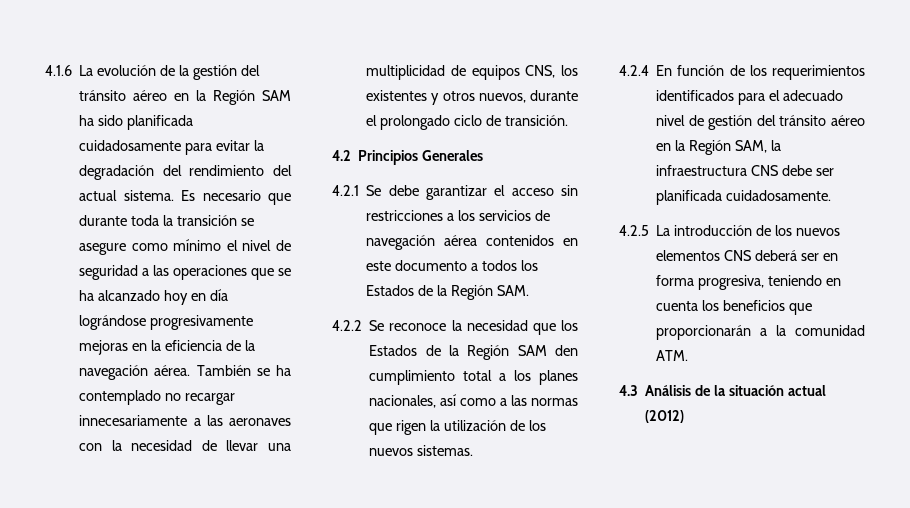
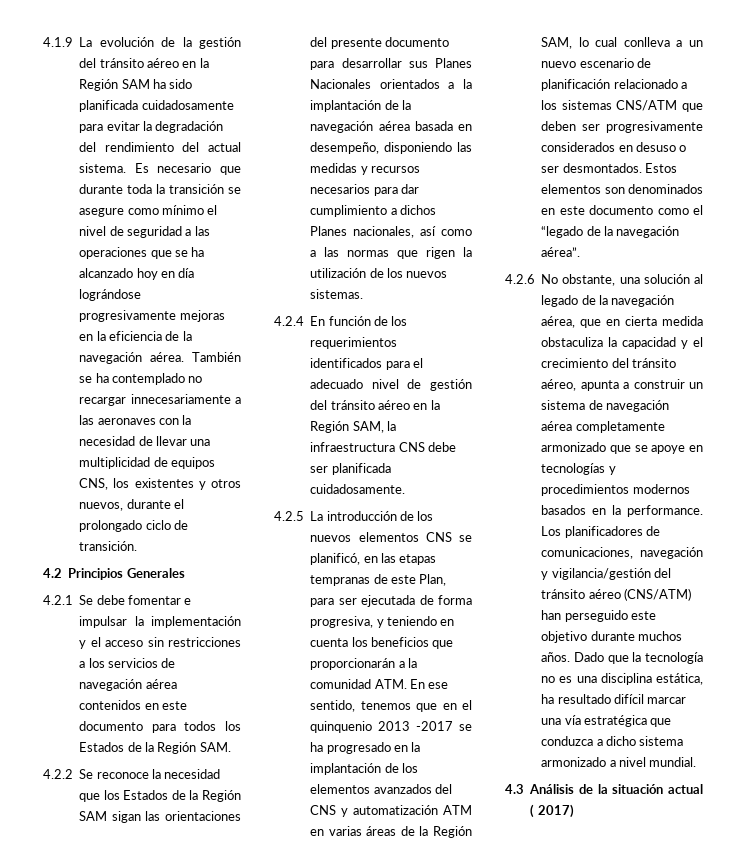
[45,65,72,76] 4.1.6 -> [43,37,73,47] 4.1.9
[425,185,487,200] garantizar -> [128,595,192,605] [79,616,241,628] [79,640,87,649] fomentar e impulsar la implementación y
[471,263,479,271] a -> [151,724,176,733] para
[555,345,578,356] [369,370,578,385] den cumplimiento total a los planes -> [111,811,241,823] [310,37,449,49] [310,58,472,70] [310,79,472,89] [310,100,411,112] [310,121,472,133] [310,142,472,154] [310,163,420,175] [310,184,419,196] [310,205,436,217] [310,226,348,236] sigan las orientaciones del presente documento para desarrollar sus Planes Nacionales orientados a la implantación de la navegación aérea basada en desempeño, disponiendo las medidas y recursos necesarios para dar cumplimiento a dichos Planes
[755,250,838,261] deberá ser en -> [459,535,472,542] [310,553,437,565] [310,574,447,586] [310,595,434,607] se planificó, en las etapas tempranas de este Plan, para ser ejecutada de
(765, 282) none -> [376,619,384,628] y
(689, 355) none -> [410,679,449,689] [310,700,472,712] [310,721,472,733] [310,742,421,754] [310,763,418,775] [310,784,452,794] [310,805,472,817] [310,826,472,838] [541,37,703,49] [541,58,651,68] [541,79,687,91] [541,100,703,112] [541,121,703,133] [541,142,687,152] [541,163,677,173] [541,184,703,194] [541,205,703,215] [541,226,680,238] [541,247,581,257] [505,274,703,286] [541,295,675,307] [541,316,703,328] [541,337,703,349] [541,358,676,368] [541,379,703,391] [541,400,669,412] [541,421,665,433] [541,442,703,454] [541,463,616,475] [541,484,690,496] [541,505,703,517] [541,526,660,538] [541,547,703,559] [541,568,671,580] [541,588,691,601] [541,610,656,622] [541,631,682,643] [541,652,703,664] [541,673,703,685] [541,694,687,704] [541,715,672,727] [541,736,684,746] [541,757,697,767] En ese sentido, tenemos que en el quinquenio 2013 -2017 se ha progresado en la implantación de los elementos avanzados del CNS y automatización ATM en varias áreas de la Región SAM, lo cual conlleva a un nuevo escenario de planificación relacionado a los sistemas CNS/ATM que deben ser progresivamente considerados en desuso o ser desmontados. Estos elementos son denominados en este documento como el “legado de la navegación aérea”. // 4.2.6 No obstante, una solución al legado de la navegación aérea, que en cierta medida obstaculiza la capacidad y el crecimiento del tránsito aéreo, apunta a construir un sistema de navegación aérea completamente armonizado que se apoye en tecnologías y procedimientos modernos basados en la performance. Los planificadores de comunicaciones, navegación y vigilancia/gestión del tránsito aéreo (CNS/ATM) han perseguido este objetivo durante muchos años. Dado que la tecnología no es una disciplina estática, ha resultado difícil marcar una vía estratégica que conduzca a dicho sistema armonizado a nivel mundial.
[645,410,685,423] (2012) -> [530,804,574,818] ( 2017)

